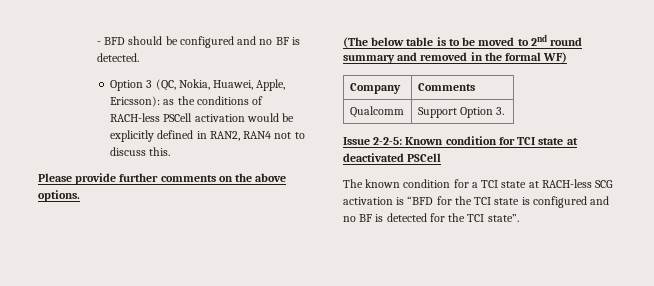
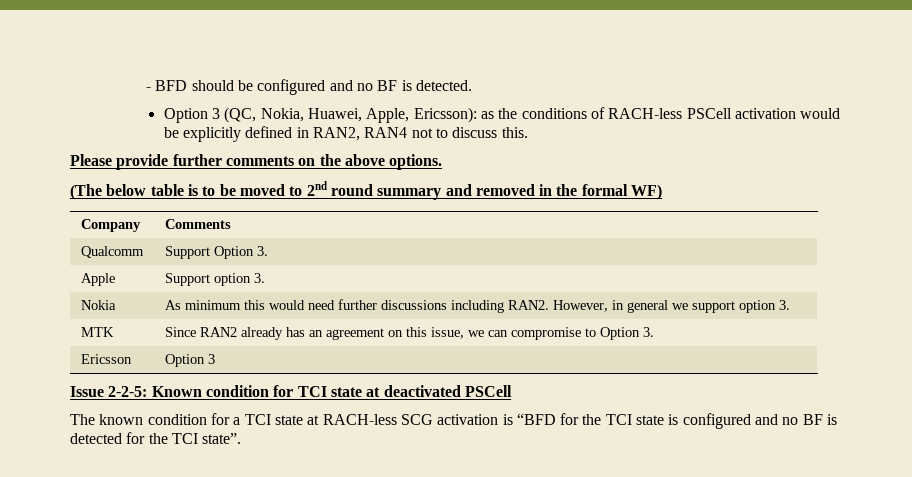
(505, 111) none -> [80,273,115,286] [164,273,265,286] [80,300,116,310] [164,299,790,313] [80,327,114,337] [164,327,654,340] [80,354,132,364] [164,354,215,367] // Apple | Support option 3. // Nokia | As minimum this would need further discussions including RAN2. However, in general we support option 3. // MTK | Since RAN2 already has an agreement on this issue, we can compromise to Option 3. // Ericsson | Option 3

